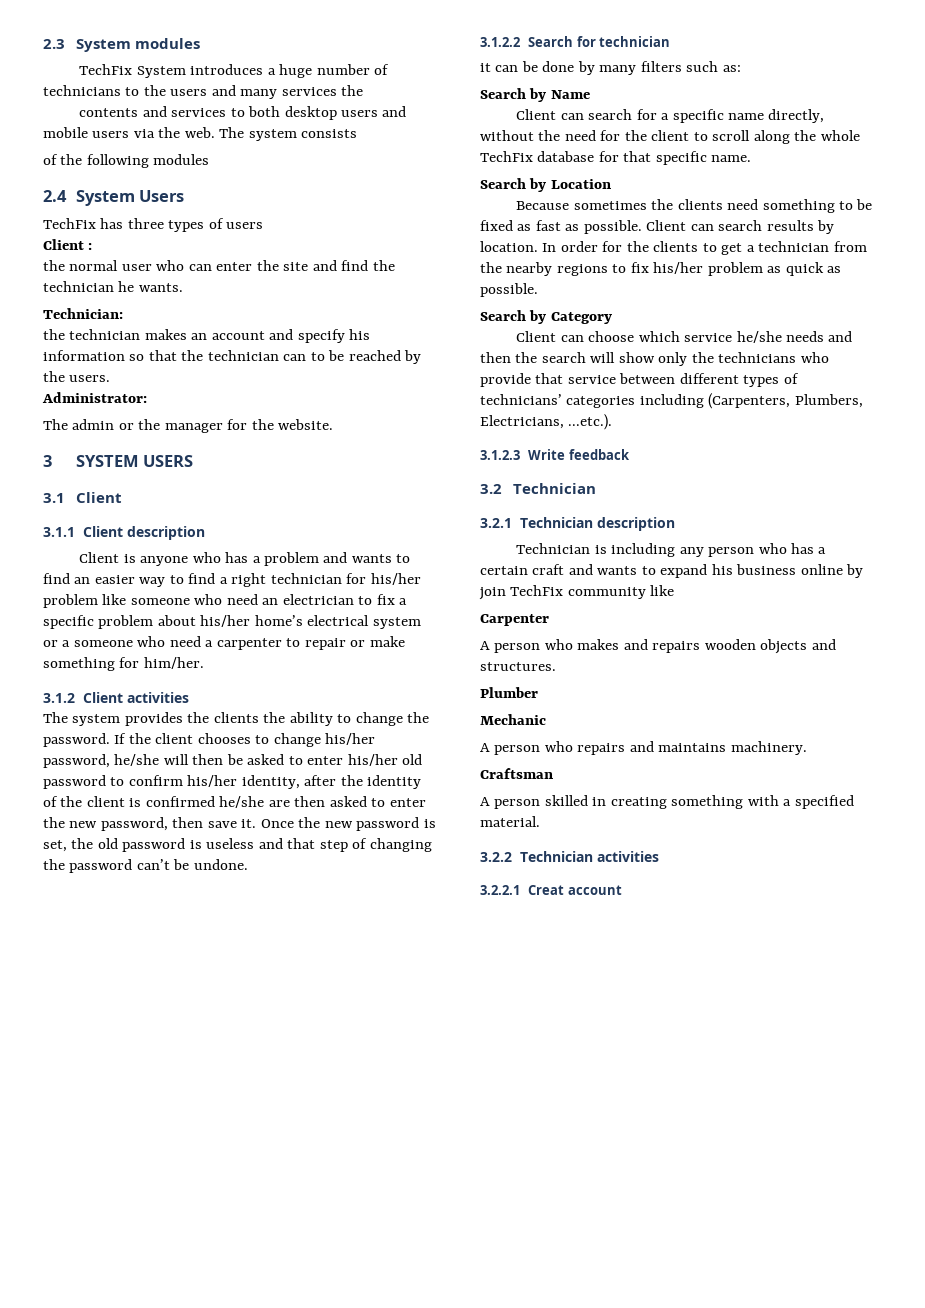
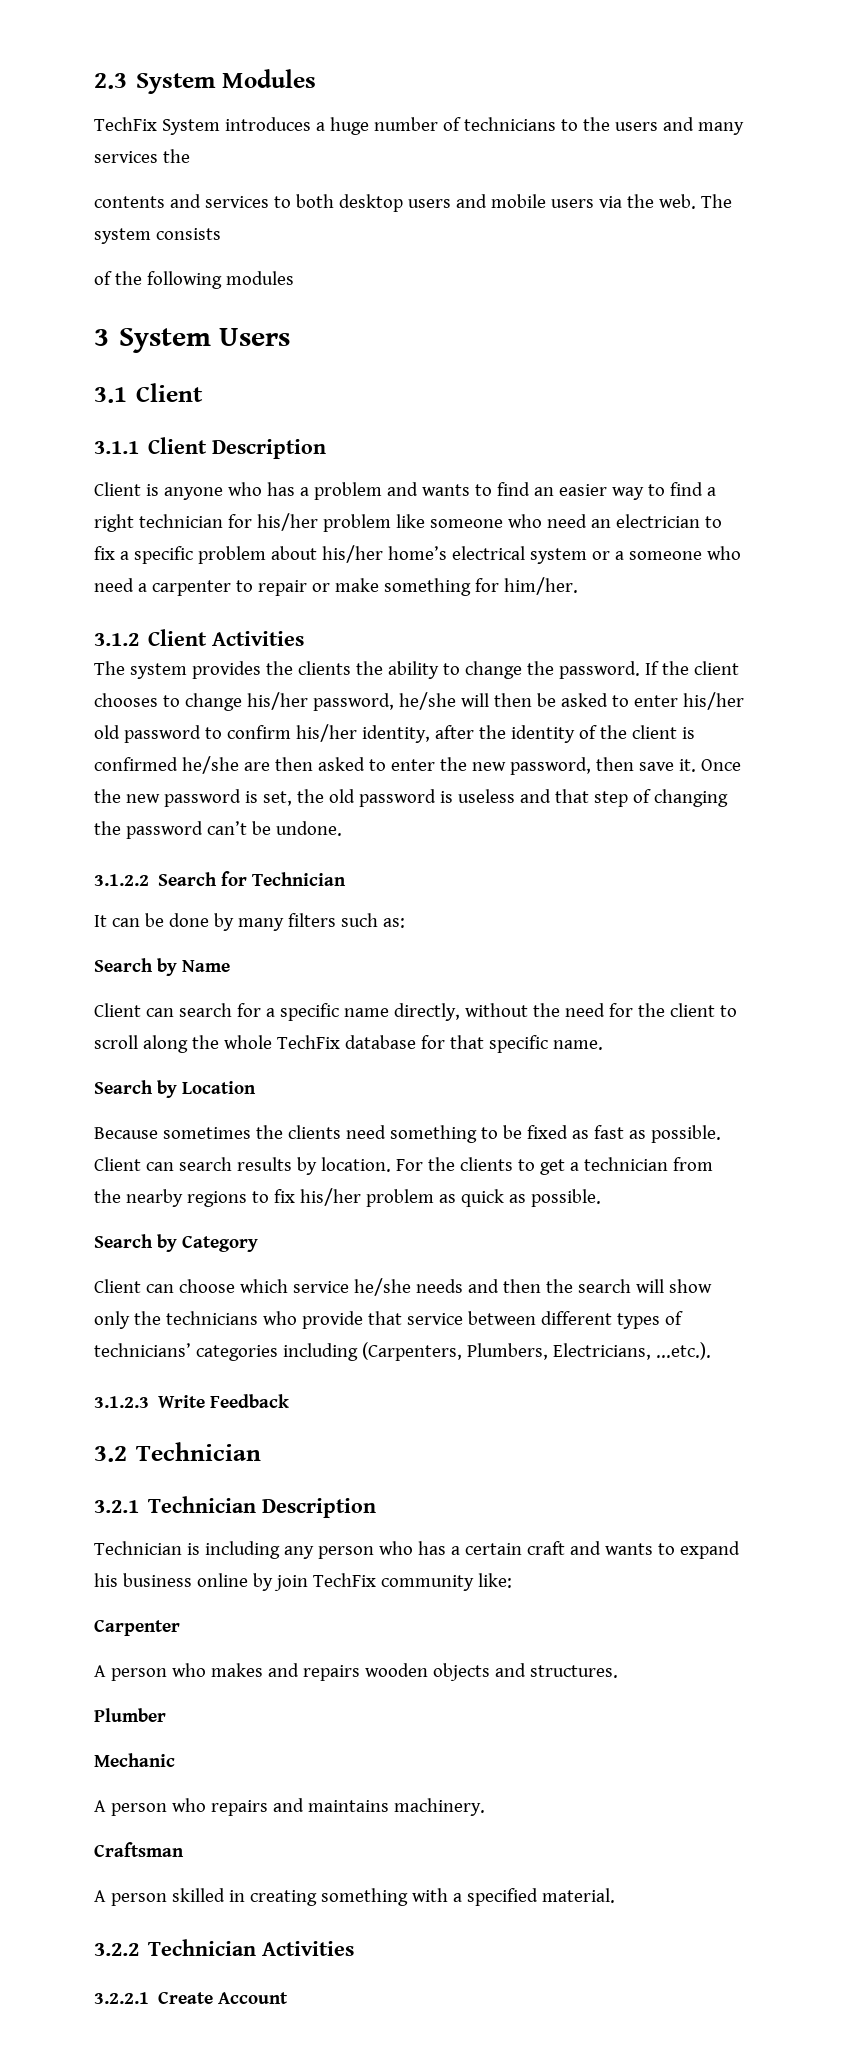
[134,38,200,49] modules -> [222,69,316,88] Modules
[43,190,67,202] 2.4 -> [94,329,109,346] 3
[43,218,264,232] [43,239,93,250] [43,260,395,271] [43,281,183,292] [43,308,123,319] [43,329,371,343] [43,350,422,364] [43,371,111,382] [42,392,147,403] [43,419,334,433] [43,455,194,467] // TechFix has three types of users // Client : // the normal user who can enter the site and find the technician he wants. // Technician: // the technician makes an account and specify his information so that the technician can to be reached by the users. // Administrator: // The admin or the manager for the website. // 3 SYSTEM USERS -> (291, 337) none
[127,526,206,540] description -> [212,439,327,459] Description
[127,692,190,703] activities -> [212,631,305,646] Activities
[599,36,671,47] [480,63,491,72] technician // it -> [252,872,347,886] [94,915,107,927] Technician // It
[542,241,623,252] In order for -> [395,1159,423,1171] For
[568,449,630,460] feedback -> [210,1394,290,1408] Feedback
[597,517,676,531] description -> [262,1498,377,1518] Description
[650,585,675,596] like -> [477,1573,512,1588] like:
[597,851,660,862] activities -> [262,1941,355,1956] Activities
[528,885,622,895] Creat account -> [158,1991,289,2004] Create Account

